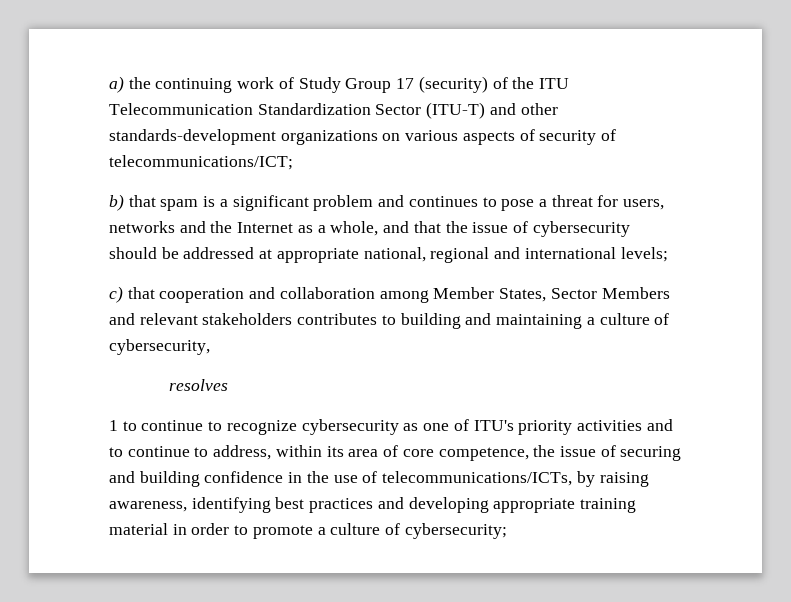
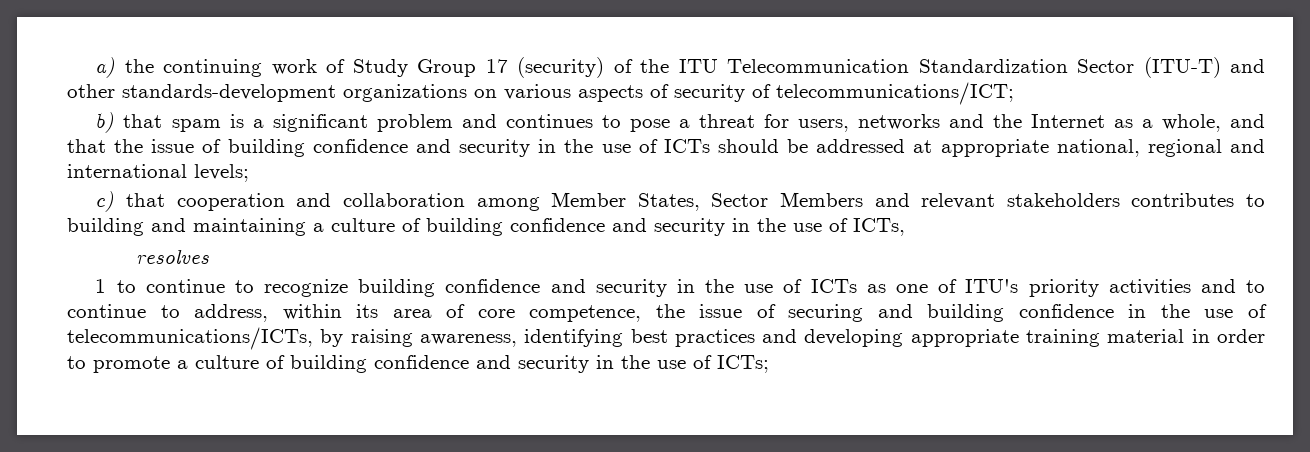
[532,221,630,237] cybersecurity -> [227,139,710,157] building confidence and security in the use of ICTs
[109,339,210,355] cybersecurity, -> [426,218,905,236] building confidence and security in the use of ICTs,
[301,419,399,435] cybersecurity -> [358,279,857,297] building confidence and security in the use of ICTs
[404,523,507,539] cybersecurity; -> [290,355,769,373] building confidence and security in the use of ICTs;

